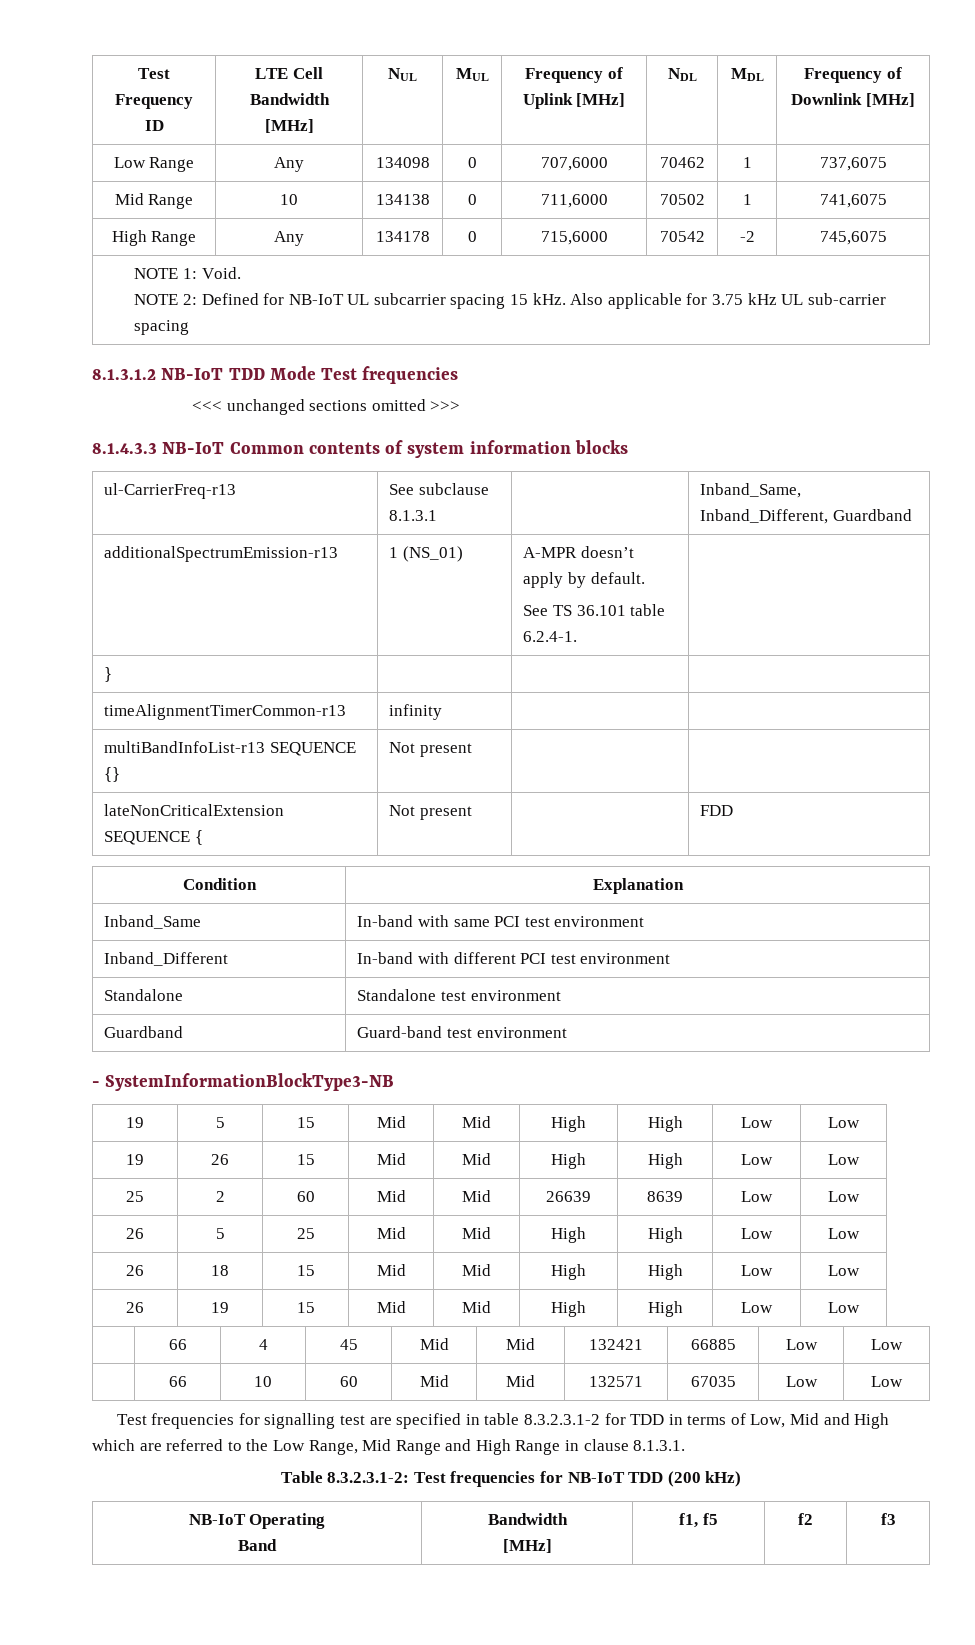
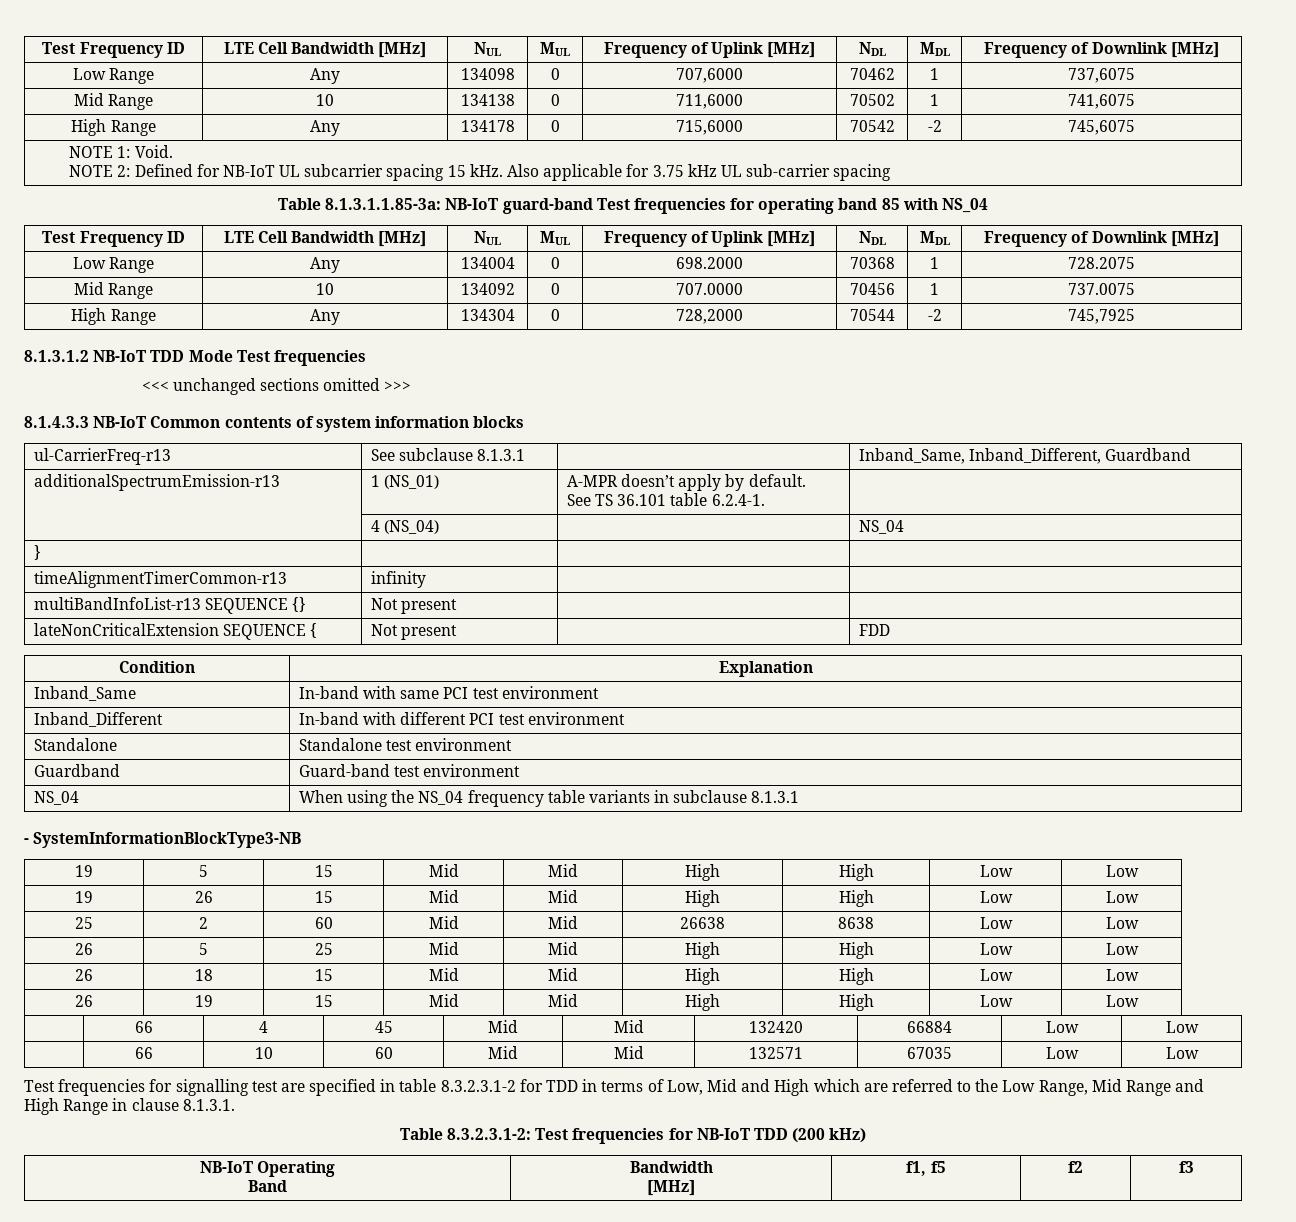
(190, 327) none -> [277,198,989,214] [42,231,185,247] [223,231,427,247] [474,231,501,245] [540,231,570,245] [603,231,816,247] [858,231,886,245] [919,231,950,245] [984,231,1219,247] [72,257,155,273] [310,257,340,273] [460,257,515,269] [550,257,560,269] [676,257,743,269] [849,257,895,269] [930,257,939,269] [1068,257,1135,269] [73,282,154,299] [316,283,334,295] [460,283,515,295] [550,283,560,295] [676,283,743,295] [849,283,895,295] [930,283,939,295] [1068,283,1135,295] [71,308,156,325] [310,309,340,325] [460,309,515,321] [550,309,560,321] [676,309,743,324] [849,309,895,321] [927,309,942,321] [1068,309,1135,324] // Table 8.1.3.1.1.85-3a: NB-IoT guard-band Test frequencies for operating band 85 with NS_04 // Test Frequency ID | LTE Cell Bandwidth [MHz] | NUL | MUL | Frequency of Uplink [MHz] | NDL | MDL | Frequency of Downlink [MHz] // Low Range | Any | 134004 | 0 | 698.2000 | 70368 | 1 | 728.2075 // Mid Range | 10 | 134092 | 0 | 707.0000 | 70456 | 1 | 737.0075 // High Range | Any | 134304 | 0 | 728,2000 | 70544 | -2 | 745,7925
(578, 636) none -> [370,520,439,534] [858,520,904,534] // | 4 (NS_04) | | NS_04
(567, 1032) none -> [33,791,79,805] [298,790,800,807] // NS_04 | When using the NS_04 frequency table variants in subclause 8.1.3.1
[546,1191,591,1202] [647,1191,683,1202] 26639 | 8639 -> [680,917,725,929] [838,917,874,929] 26638 | 8638
[589,1339,643,1350] [690,1339,736,1350] 132421 | 66885 -> [749,1021,803,1033] [907,1021,952,1033] 132420 | 66884

